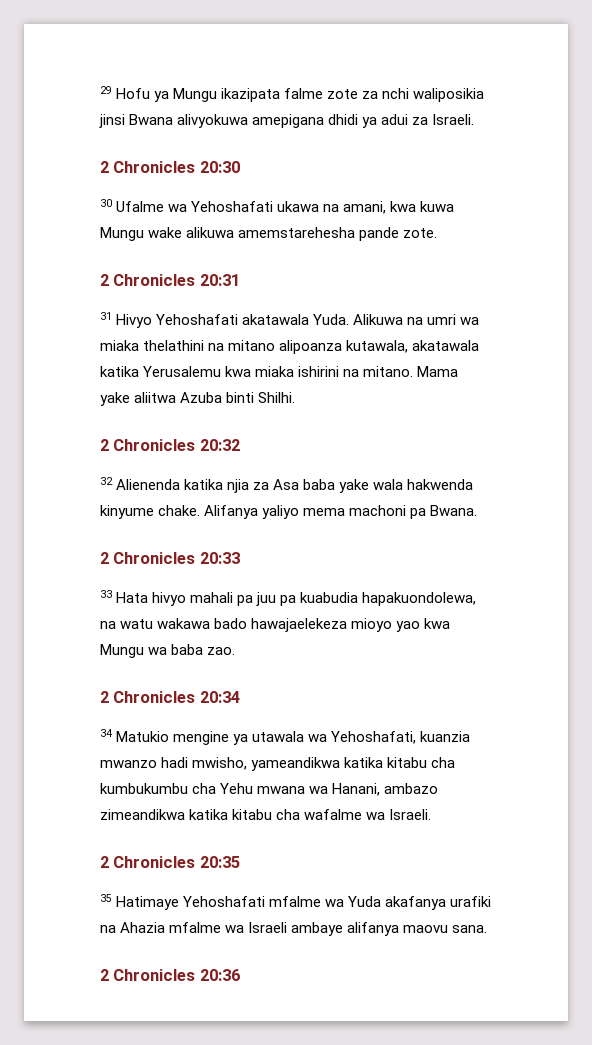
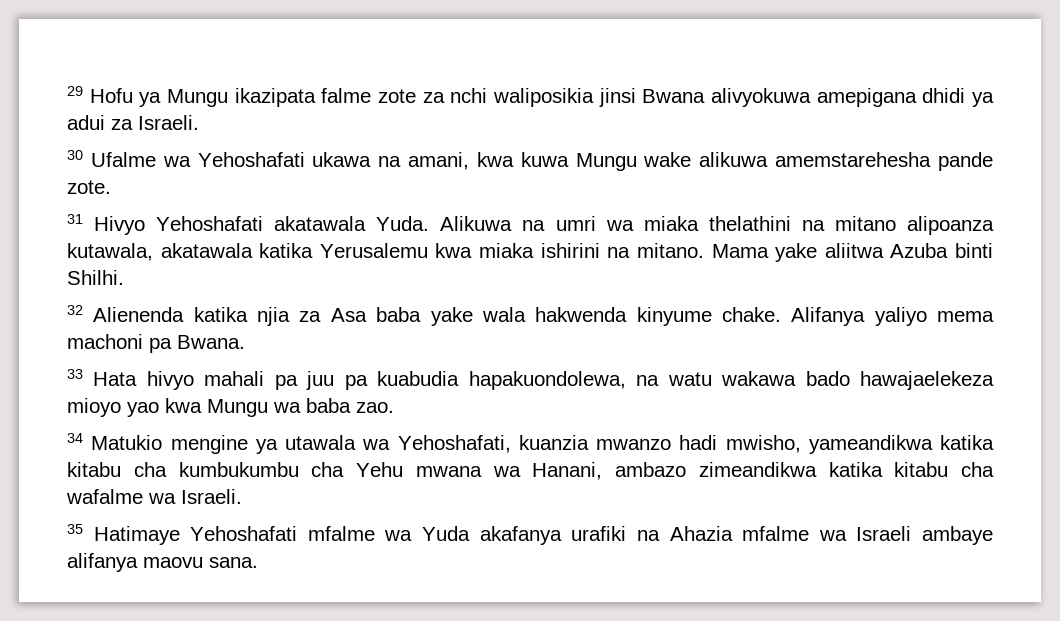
[100,161,240,173] // 2 Chronicles 20:30 -> (199, 122) none
[100,274,240,286] // 2 Chronicles 20:31 -> (111, 187) none
[100,439,240,451] // 2 Chronicles 20:32 -> (124, 277) none
[100,552,240,564] // 2 Chronicles 20:33 -> (245, 342) none
[100,691,240,703] // 2 Chronicles 20:34 -> (394, 407) none
[100,856,240,868] // 2 Chronicles 20:35 -> (242, 496) none
[100,969,240,981] // 2 Chronicles 20:36 -> (258, 562) none

